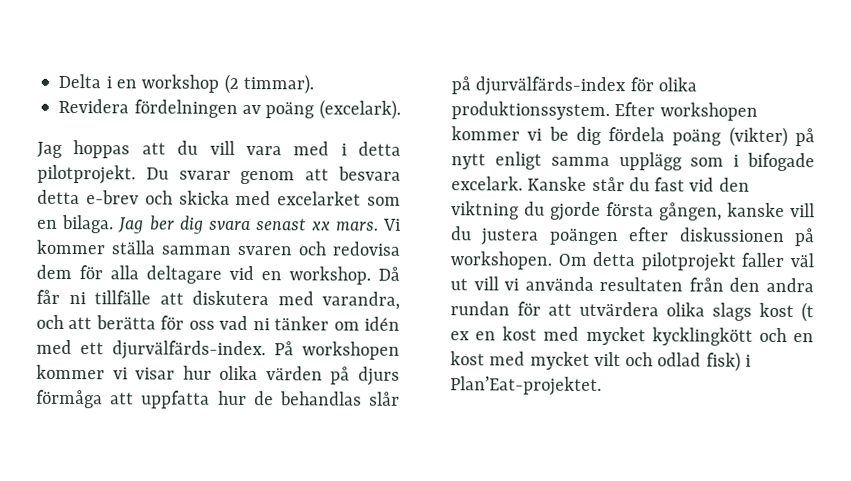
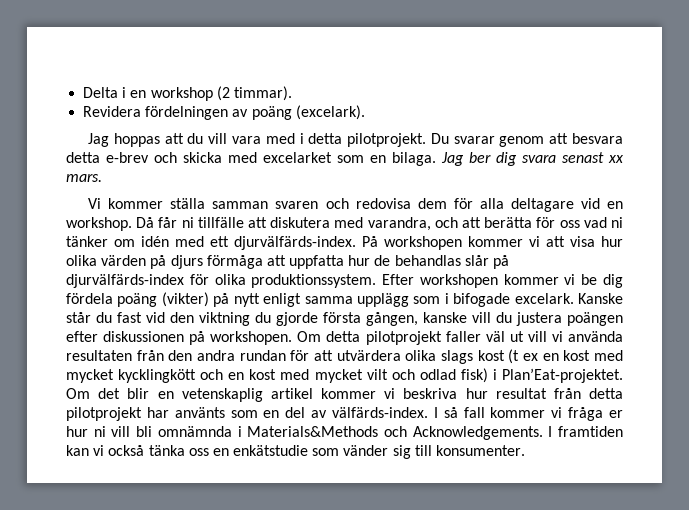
(379, 225) none -> (102, 178) //
[135,367,176,380] visar -> [546,236,595,247] att visa
(602, 386) none -> [66,388,624,402] [66,407,623,421] [66,426,623,440] [66,445,526,459] Om det blir en vetenskaplig artikel kommer vi beskriva hur resultat från detta pilotprojekt har använts som en del av välfärds-index. I så fall kommer vi fråga er hur ni vill bli omnämnda i Materials&Methods och Acknowledgements. I framtiden kan vi också tänka oss en enkätstudie som vänder sig till konsumenter.

